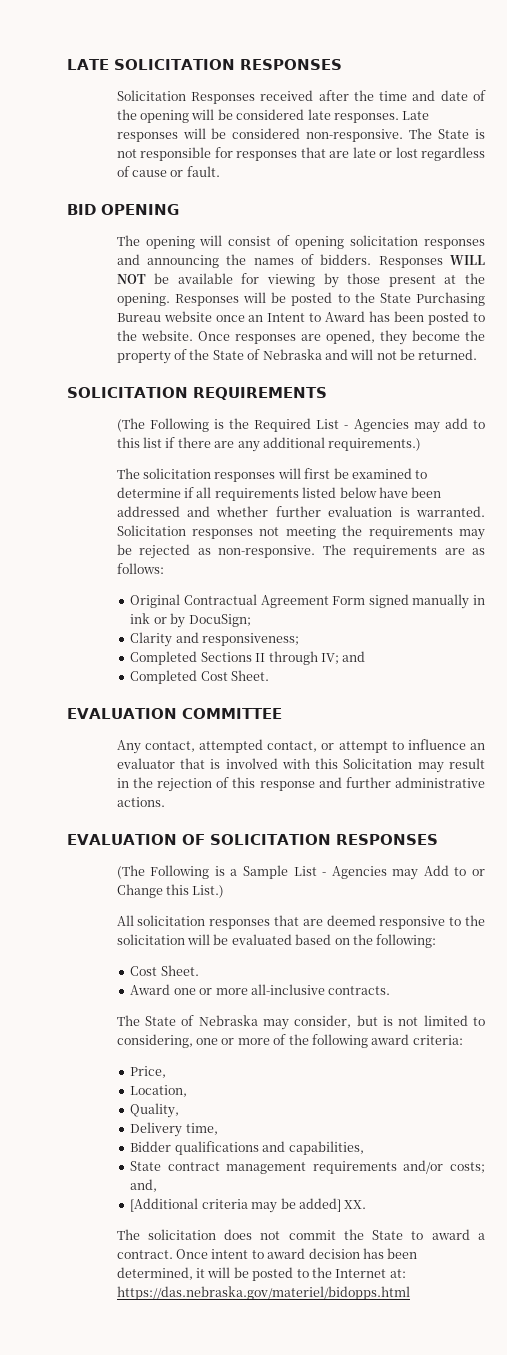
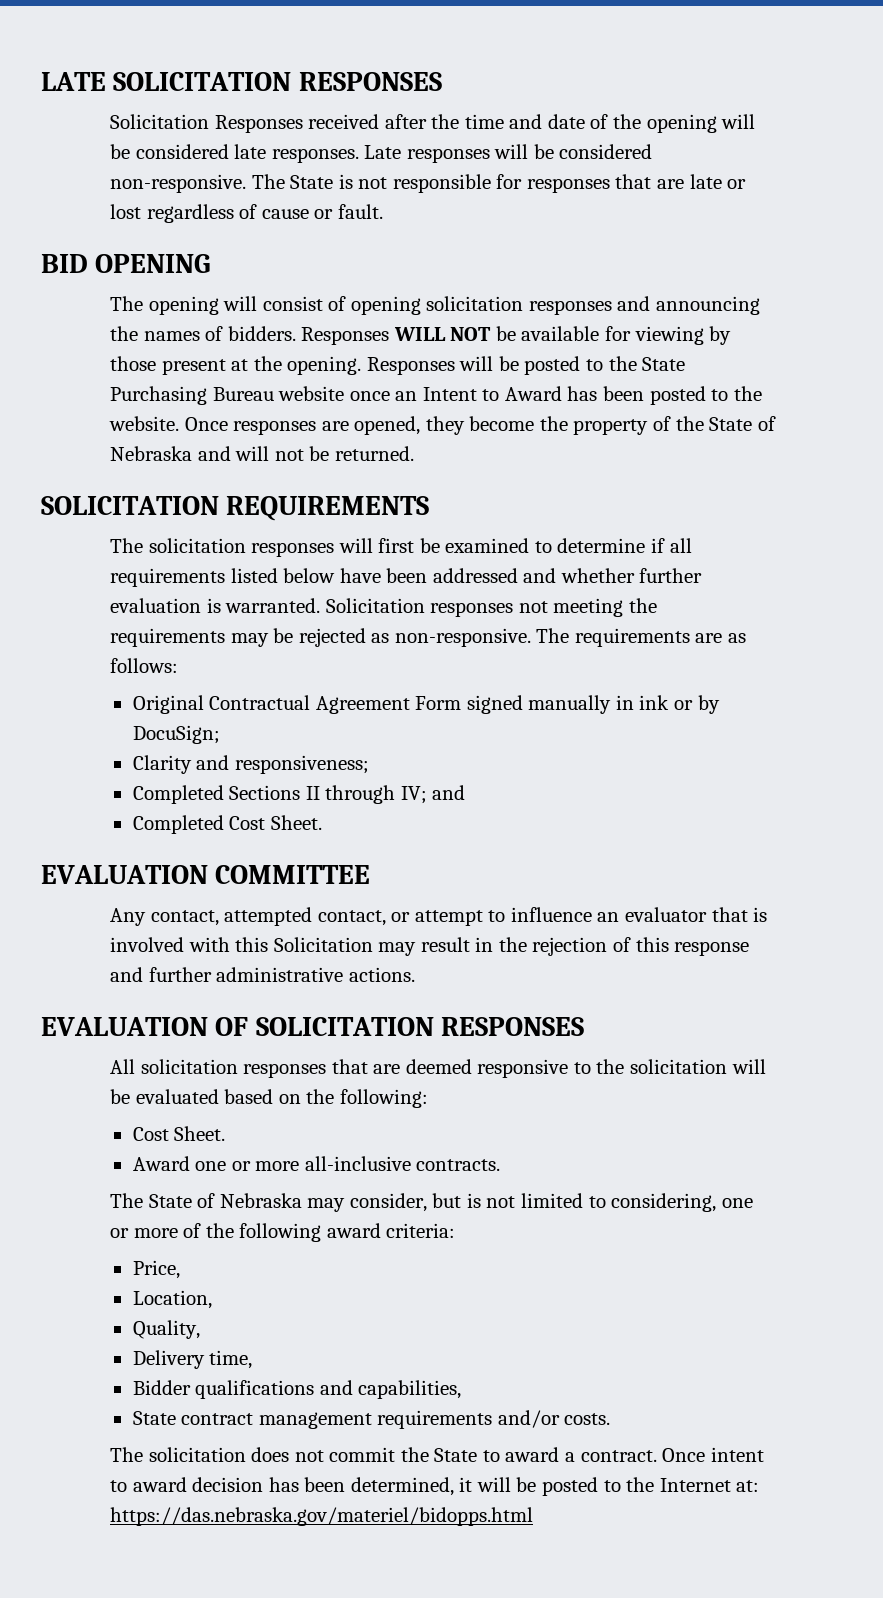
[116,418,485,433] [116,437,422,452] // (The Following is the Required List - Agencies may add to this list if there are any additional requirements.) -> (430, 508) none
[116,865,486,880] [116,884,225,898] // (The Following is a Sample List - Agencies may Add to or Change this List.) -> (585, 1026) none
[450,1162,485,1173] [130,1179,158,1192] [130,1198,367,1213] costs; and, // [Additional criteria may be added] XX. -> [564,1413,611,1425] costs.

